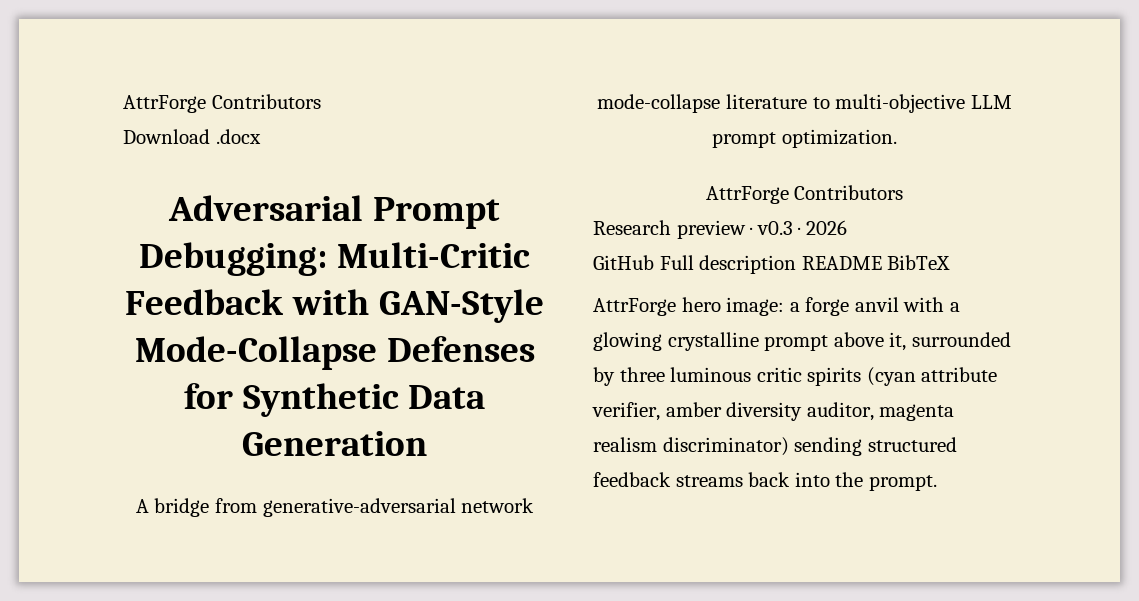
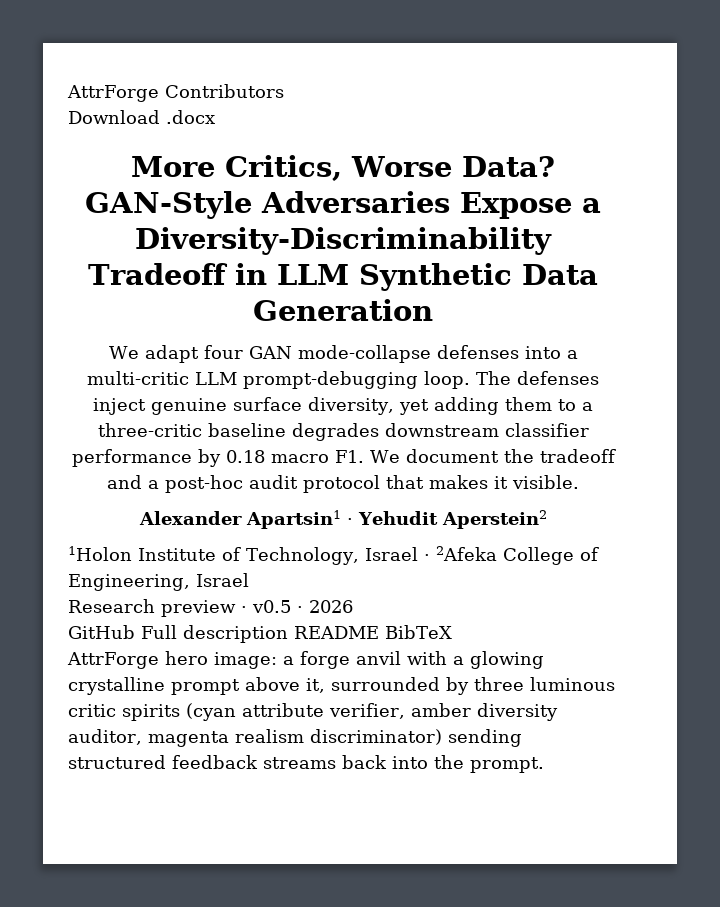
[168,195,500,229] [139,242,530,276] [125,289,544,323] [134,336,535,370] [183,383,486,417] [242,431,427,456] [135,498,535,517] [597,94,1012,113] [712,129,897,148] [705,185,904,204] Adversarial Prompt Debugging: Multi-Critic Feedback with GAN-Style Mode-Collapse Defenses for Synthetic Data Generation // A bridge from generative-adversarial network mode-collapse literature to multi-objective LLM prompt optimization. // AttrForge Contributors -> [130,155,556,181] [85,191,601,219] [135,227,552,255] [88,263,598,291] [253,299,433,321] [108,345,578,363] [87,371,599,389] [93,397,593,415] [97,423,589,441] [71,449,616,467] [107,475,579,493] [138,510,547,529] [68,546,599,565] [68,573,249,591] More Critics, Worse Data? GAN-Style Adversaries Expose a Diversity-Discriminability Tradeoff in LLM Synthetic Data Generation // We adapt four GAN mode-collapse defenses into a multi-critic LLM prompt-debugging loop. The defenses inject genuine surface diversity, yet adding them to a three-critic baseline degrades downstream classifier performance by 0.18 macro F1. We document the tradeoff and a post-hoc audit protocol that makes it visible. // Alexander Apartsin1 · Yehudit Aperstein2 // 1Holon Institute of Technology, Israel · 2Afeka College of Engineering, Israel
[756,221,793,235] v0.3 -> [252,600,291,613] v0.5

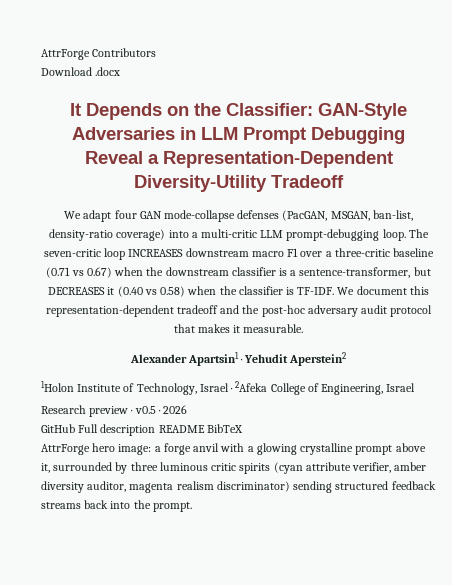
[130,155,556,181] [85,191,601,219] [135,227,552,255] [88,263,598,291] [253,299,433,321] More Critics, Worse Data? GAN-Style Adversaries Expose a Diversity-Discriminability Tradeoff in LLM Synthetic Data Generation -> [70,103,407,120] [72,127,405,144] [84,151,393,168] [134,175,344,192] It Depends on the Classifier: GAN-Style Adversaries in LLM Prompt Debugging Reveal a Representation-Dependent Diversity-Utility Tradeoff
(519, 352) none -> [282,210,413,221] [49,229,166,241] (PacGAN, MSGAN, ban-list, density-ratio coverage)
[517,371,599,385] [93,397,593,415] [97,423,589,441] [71,449,616,467] [107,475,243,493] defenses inject genuine surface diversity, yet adding them to a three-critic baseline degrades downstream classifier performance by 0.18 macro F1. We document the tradeoff and a post-hoc -> [43,248,435,260] [46,267,431,278] [48,286,429,297] [45,305,358,317] seven-critic loop INCREASES downstream macro F1 over a three-critic baseline (0.71 vs 0.67) when the downstream classifier is a sentence-transformer, but DECREASES it (0.40 vs 0.58) when the classifier is TF-IDF. We document this representation-dependent tradeoff and the post-hoc adversary
[512,475,579,489] visible. -> [243,324,304,333] measurable.

